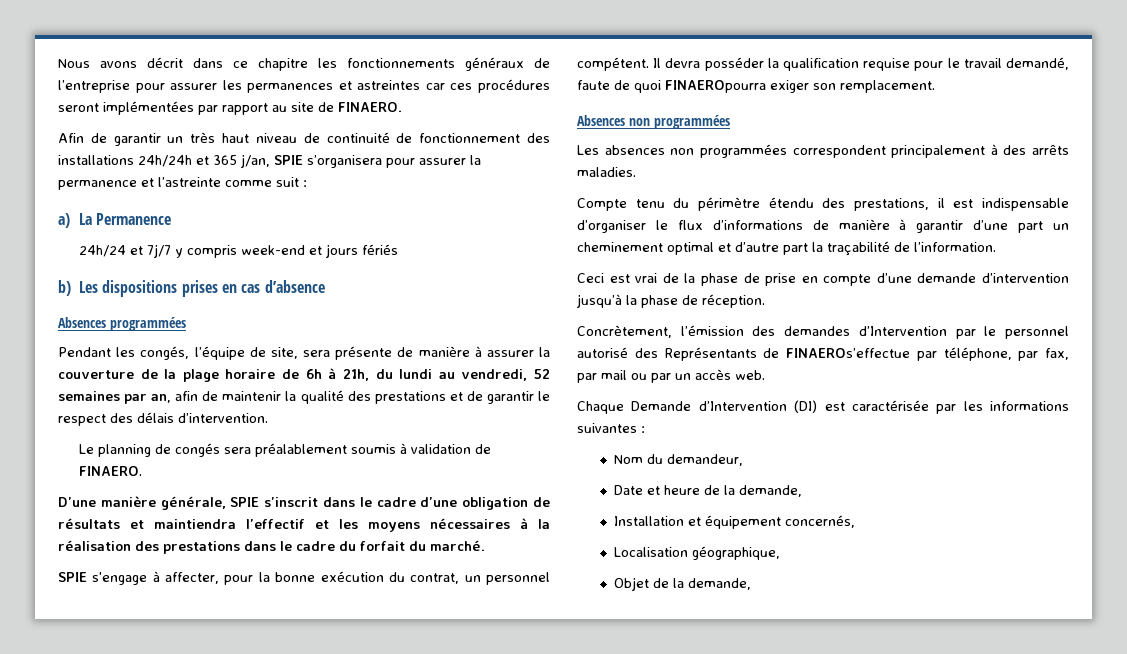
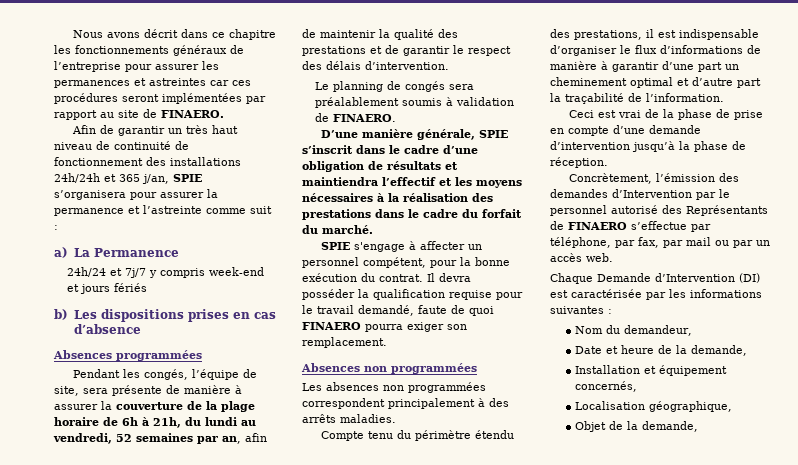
[165,572,220,584] affecter, -> [419,241,482,250] [302,257,426,268] affecter un personnel compétent,
[410,572,550,585] [577,57,649,71] contrat, un personnel compétent. -> [379,274,423,282] contrat.
[665,80,766,93] FINAEROpourra -> [302,322,403,332] FINAERO pourra
[786,348,910,358] FINAEROs’effectue -> [568,221,687,230] FINAERO s’effectue

